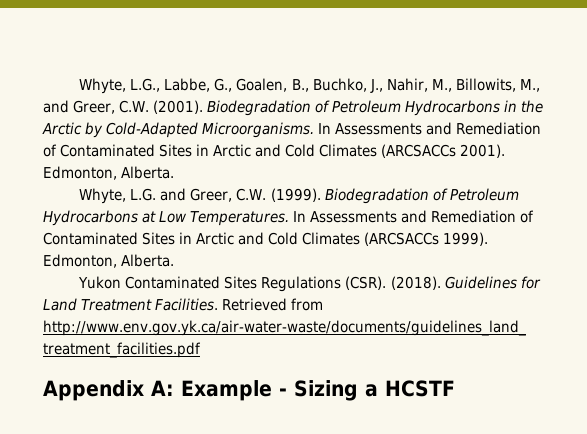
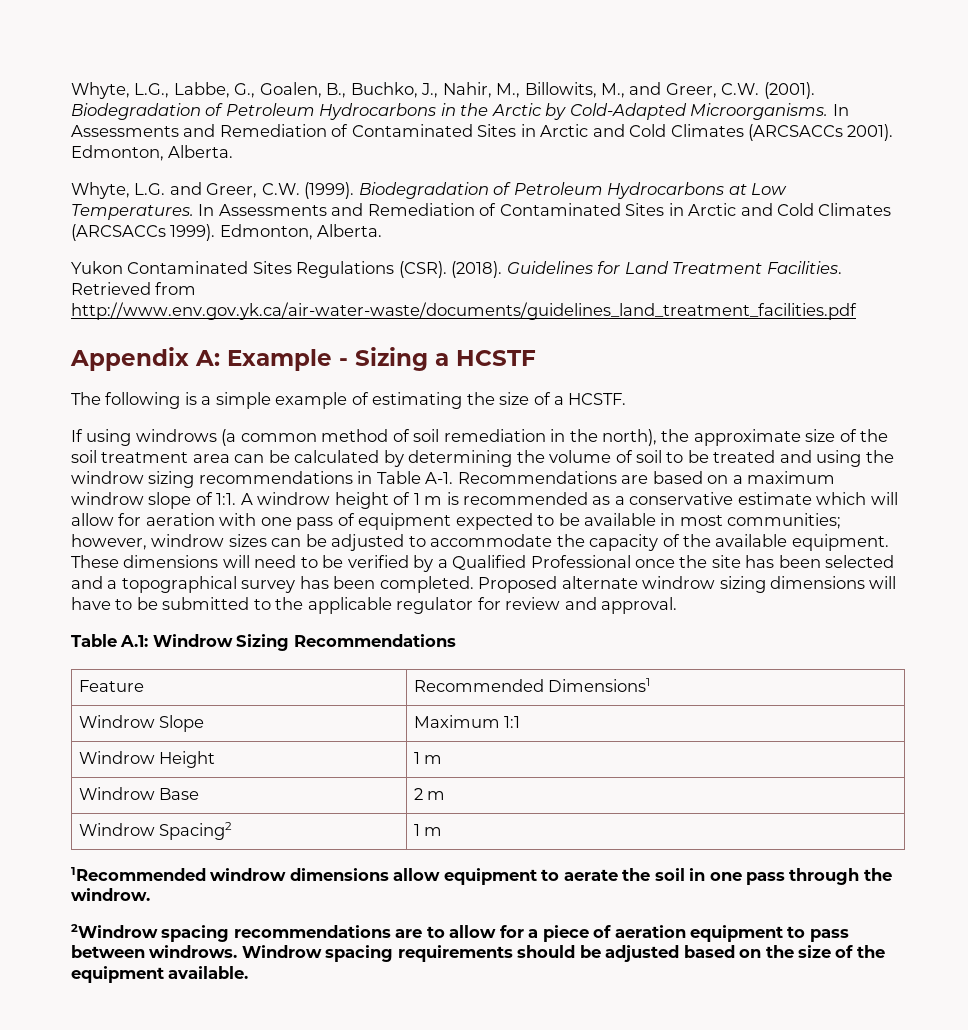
(455, 388) none -> [71,392,627,409] [71,429,889,446] [71,450,894,467] [71,471,836,488] [71,492,898,509] [71,513,842,530] [71,534,889,551] [71,555,895,572] [71,576,897,593] [71,597,678,614] [71,634,456,651] [78,680,144,692] [413,678,651,692] [78,715,205,732] [413,715,521,728] [78,751,216,768] [413,752,443,764] [78,787,200,800] [413,788,446,800] [78,822,233,840] [413,824,443,836] [71,867,892,885] [71,888,150,901] [71,924,849,942] [71,945,885,962] [71,966,249,983] // The following is a simple example of estimating the size of a HCSTF. // If using windrows (a common method of soil remediation in the north), the approximate size of the soil treatment area can be calculated by determining the volume of soil to be treated and using the windrow sizing recommendations in Table A-1. Recommendations are based on a maximum windrow slope of 1:1. A windrow height of 1 m is recommended as a conservative estimate which will allow for aeration with one pass of equipment expected to be available in most communities; however, windrow sizes can be adjusted to accommodate the capacity of the available equipment. These dimensions will need to be verified by a Qualified Professional once the site has been selected and a topographical survey has been completed. Proposed alternate windrow sizing dimensions will have to be submitted to the applicable regulator for review and approval. // Table A.1: Windrow Sizing Recommendations // Feature | Recommended Dimensions1 // Windrow Slope | Maximum 1:1 // Windrow Height | 1 m // Windrow Base | 2 m // Windrow Spacing2 | 1 m // 1Recommended windrow dimensions allow equipment to aerate the soil in one pass through the windrow. // 2Windrow spacing recommendations are to allow for a piece of aeration equipment to pass between windrows. Windrow spacing requirements should be adjusted based on the size of the equipment available.

